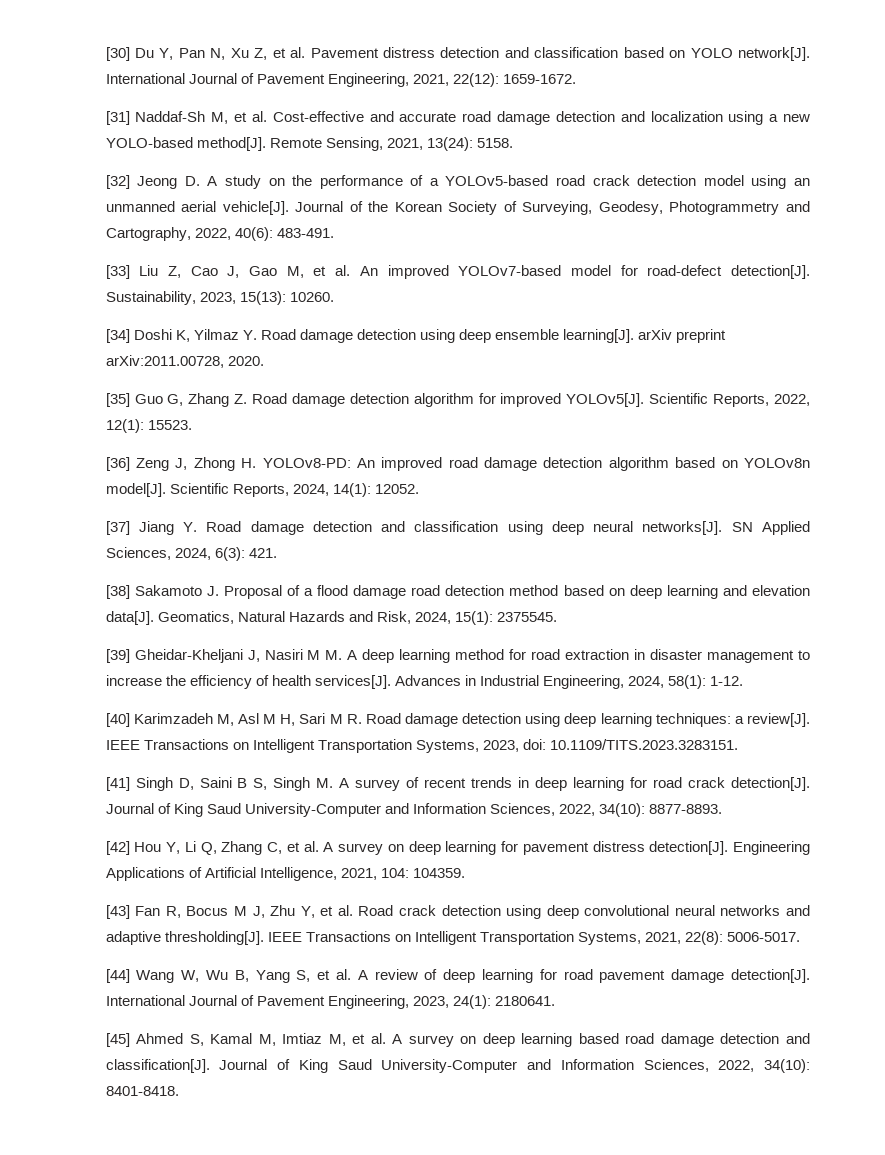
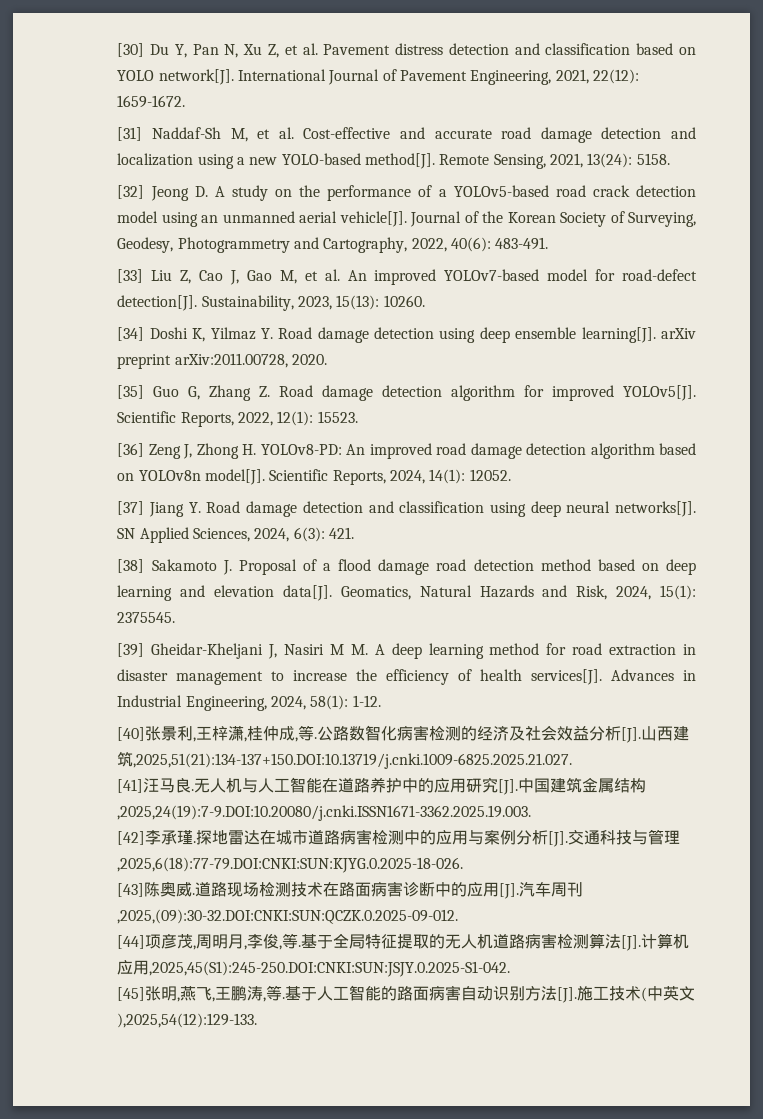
[133,713,811,727] [105,739,739,753] [105,777,810,791] [105,803,723,817] [105,841,810,855] [105,867,465,881] [105,905,811,919] [105,931,801,945] [105,969,810,983] [105,995,555,1009] [105,1033,811,1047] [105,1059,810,1073] [105,1086,179,1096] Karimzadeh M, Asl M H, Sari M R. Road damage detection using deep learning techniques: a review[J]. IEEE Transactions on Intelligent Transportation Systems, 2023, doi: 10.1109/TITS.2023.3283151. // [41] Singh D, Saini B S, Singh M. A survey of recent trends in deep learning for road crack detection[J]. Journal of King Saud University-Computer and Information Sciences, 2022, 34(10): 8877-8893. // [42] Hou Y, Li Q, Zhang C, et al. A survey on deep learning for pavement distress detection[J]. Engineering Applications of Artificial Intelligence, 2021, 104: 104359. // [43] Fan R, Bocus M J, Zhu Y, et al. Road crack detection using deep convolutional neural networks and adaptive thresholding[J]. IEEE Transactions on Intelligent Transportation Systems, 2021, 22(8): 5006-5017. // [44] Wang W, Wu B, Yang S, et al. A review of deep learning for road pavement damage detection[J]. International Journal of Pavement Engineering, 2023, 24(1): 2180641. // [45] Ahmed S, Kamal M, Imtiaz M, et al. A survey on deep learning based road damage detection and classification[J]. Journal of King Saud University-Computer and Information Sciences, 2022, 34(10): 8401-8418. -> [145,725,690,743] [117,751,573,769] [117,777,647,795] [117,805,532,821] [117,829,681,847] [117,857,464,873] [117,881,584,899] [117,909,459,924] [117,933,690,951] [117,960,511,977] [117,985,696,1003] [117,1013,258,1028] 张景利,王梓潇,桂仲成,等.公路数智化病害检测的经济及社会效益分析[J].山西建筑,2025,51(21):134-137+150.DOI:10.13719/j.cnki.1009-6825.2025.21.027. // [41]汪马良.无人机与人工智能在道路养护中的应用研究[J].中国建筑金属结构,2025,24(19):7-9.DOI:10.20080/j.cnki.ISSN1671-3362.2025.19.003. // [42]李承瑾.探地雷达在城市道路病害检测中的应用与案例分析[J].交通科技与管理,2025,6(18):77-79.DOI:CNKI:SUN:KJYG.0.2025-18-026. // [43]陈奥威.道路现场检测技术在路面病害诊断中的应用[J].汽车周刊,2025,(09):30-32.DOI:CNKI:SUN:QCZK.0.2025-09-012. // [44]项彦茂,周明月,李俊,等.基于全局特征提取的无人机道路病害检测算法[J].计算机应用,2025,45(S1):245-250.DOI:CNKI:SUN:JSJY.0.2025-S1-042. // [45]张明,燕飞,王鹏涛,等.基于人工智能的路面病害自动识别方法[J].施工技术(中英文),2025,54(12):129-133.

